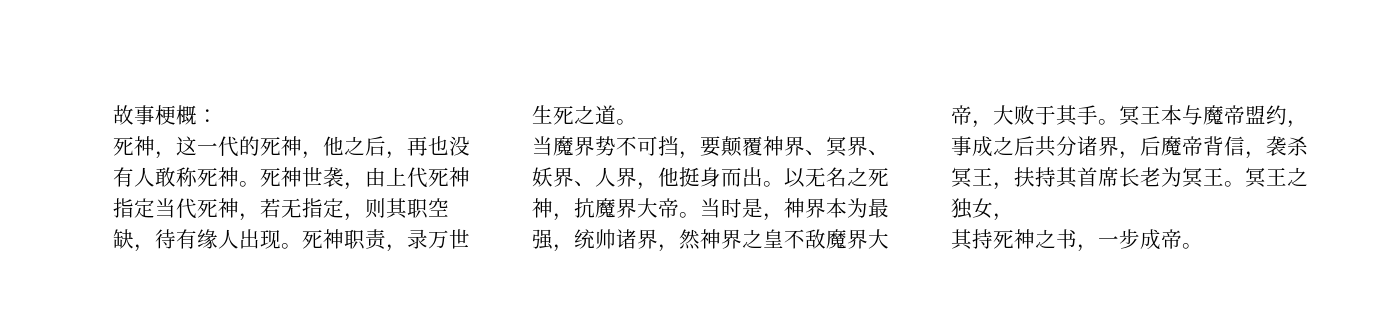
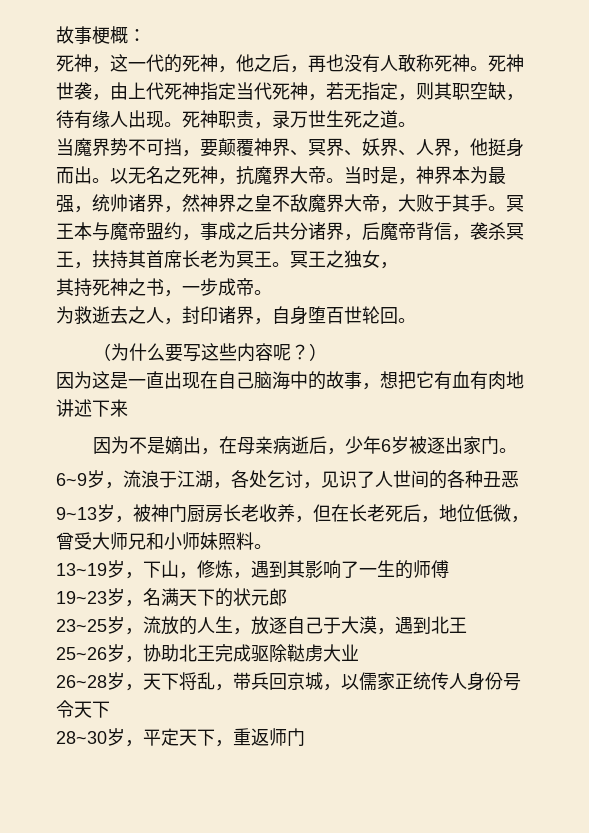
(1203, 246) none -> [56,306,416,325] [92,343,327,362] [56,371,524,390] [56,399,128,417] [92,436,517,455] [56,470,519,489] [56,504,529,523] [56,532,272,550] [56,560,449,579] [56,588,287,607] [56,616,467,635] [56,644,359,663] [56,672,521,691] [56,700,110,718] [56,728,305,747] // 为救逝去之人，封印诸界，自身堕百世轮回。 // （为什么要写这些内容呢？） // 因为这是一直出现在自己脑海中的故事，想把它有血有肉地讲述下来 // 因为不是嫡出，在母亲病逝后，少年6岁被逐出家门。 // 6~9岁，流浪于江湖，各处乞讨，见识了人世间的各种丑恶 // 9~13岁，被神门厨房长老收养，但在长老死后，地位低微，曾受大师兄和小师妹照料。 // 13~19岁，下山，修炼，遇到其影响了一生的师傅 // 19~23岁，名满天下的状元郎 // 23~25岁，流放的人生，放逐自己于大漠，遇到北王 // 25~26岁，协助北王完成驱除鞑虏大业 // 26~28岁，天下将乱，带兵回京城，以儒家正统传人身份号令天下 // 28~30岁，平定天下，重返师门

